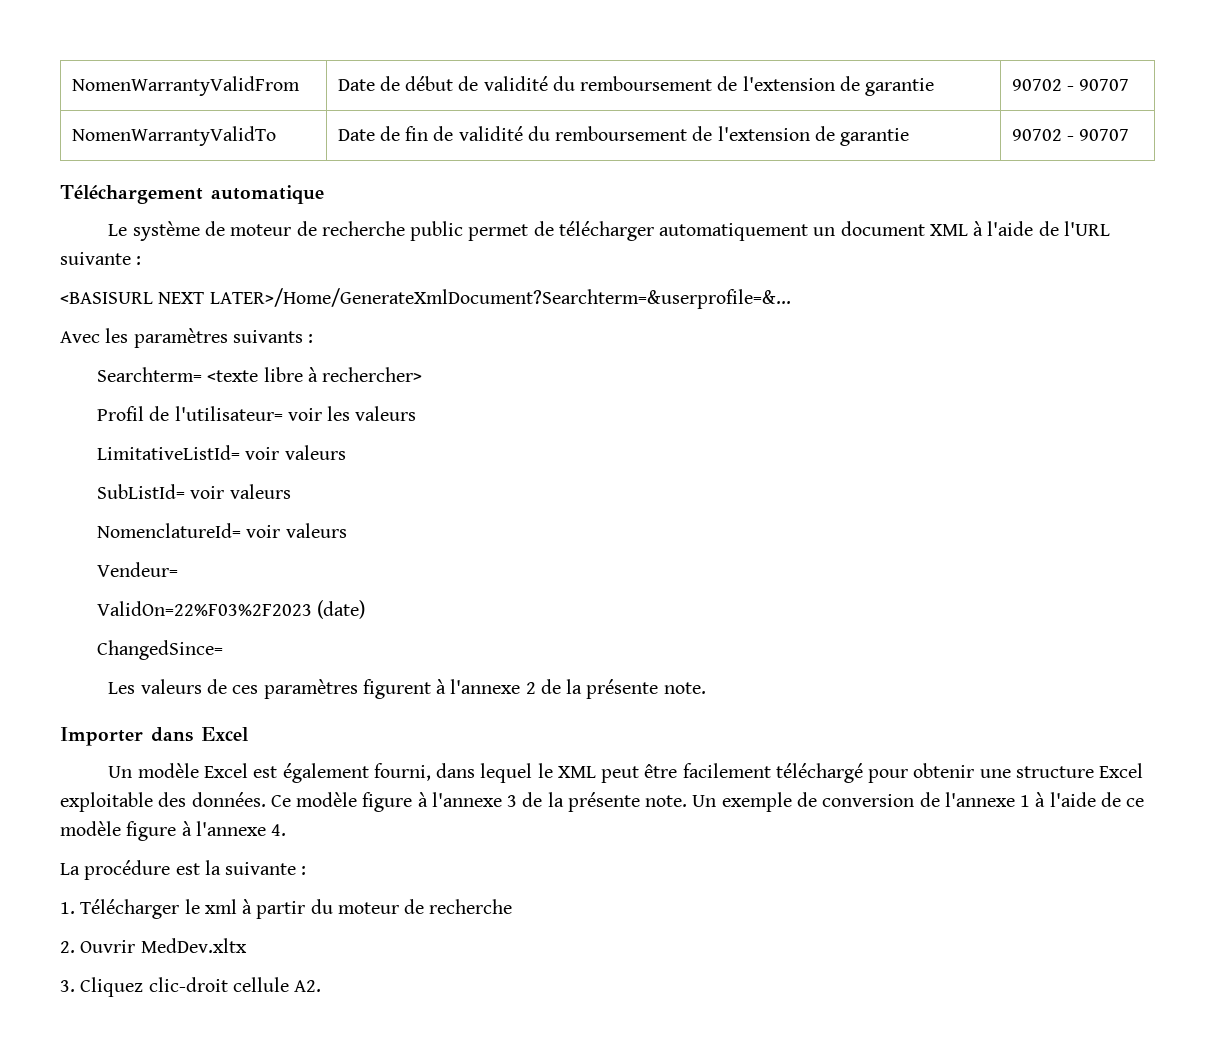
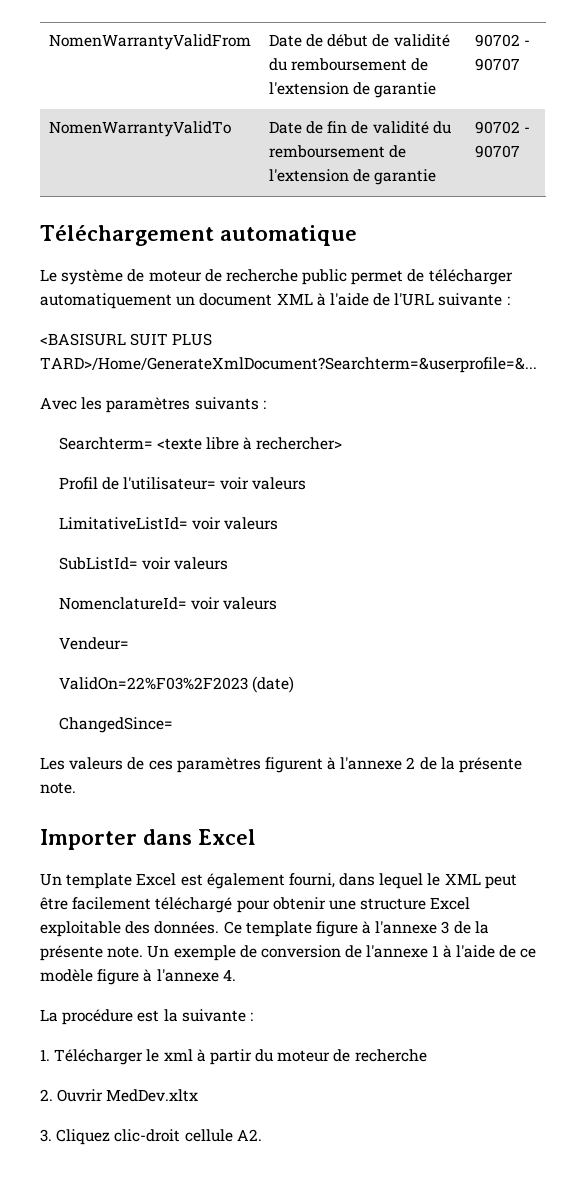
[158,288,791,309] NEXT LATER>/Home/GenerateXmlDocument?Searchterm=&userprofile=&... -> [130,333,213,346] [40,357,537,373] SUIT PLUS TARD>/Home/GenerateXmlDocument?Searchterm=&userprofile=&...
[327,406,351,421] les -> (250, 483) none
[137,763,199,778] modèle -> [66,873,133,889] template
[296,792,358,807] modèle -> [245,921,312,937] template

